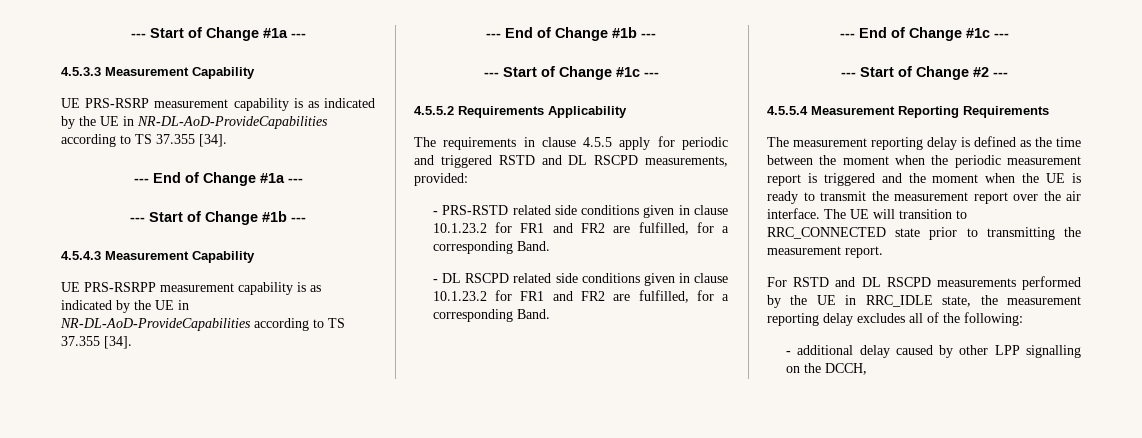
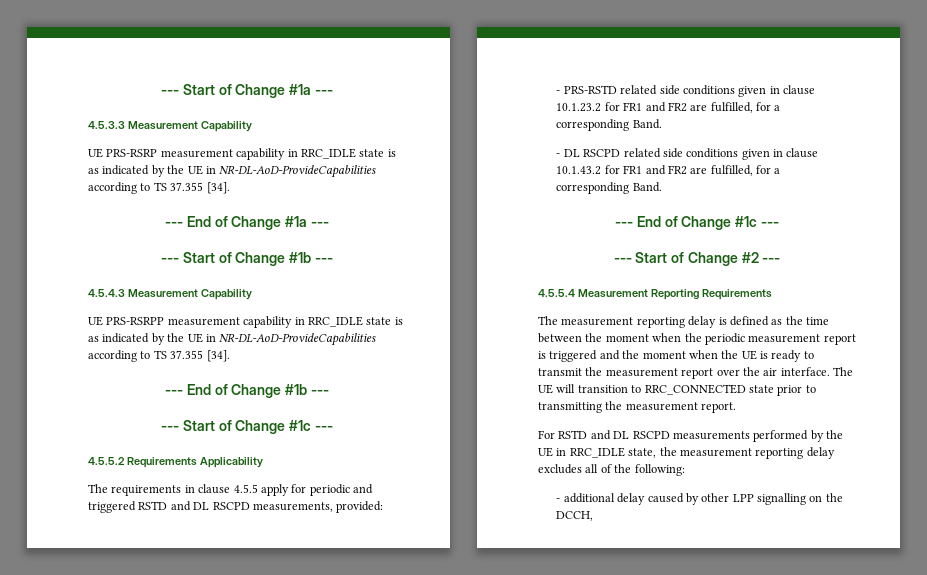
(289, 104) none -> [287,148,385,159] in RRC_IDLE state
(293, 288) none -> [294,316,392,327] in RRC_IDLE state
[432,291,487,301] 10.1.23.2 -> [556,166,602,175] 10.1.43.2

